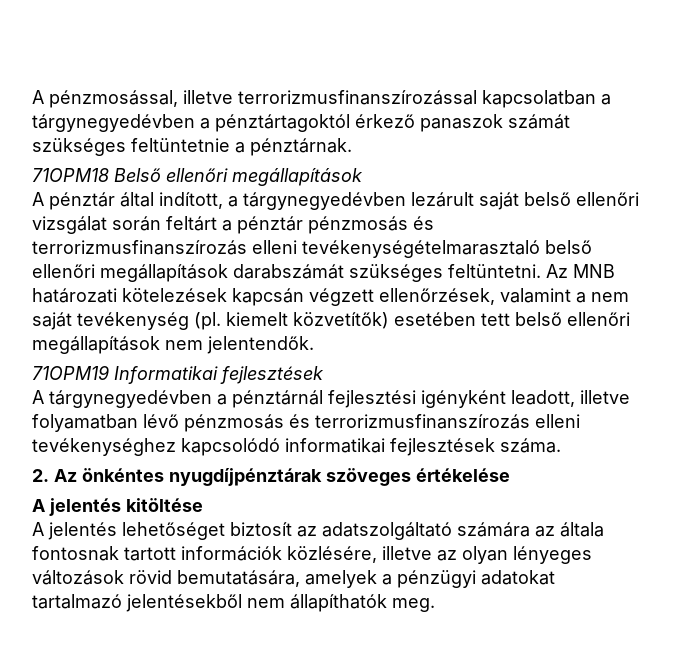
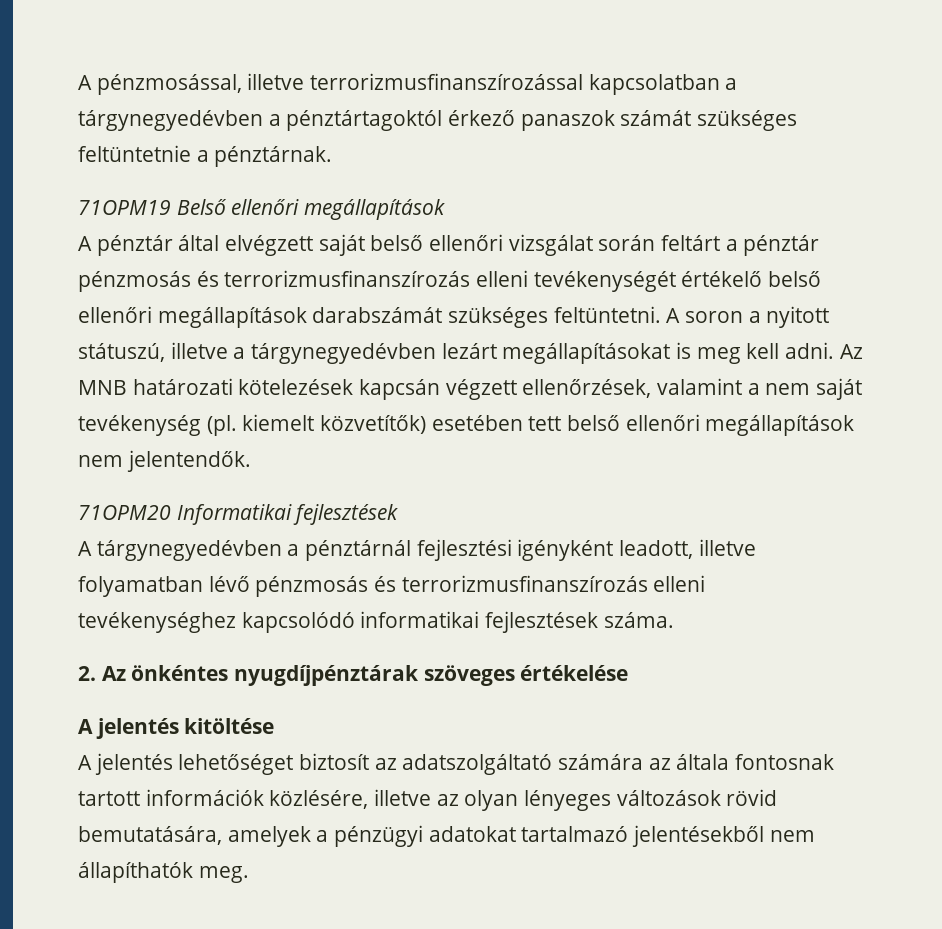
[32,168,109,182] 71OPM18 -> [78,200,171,215] 71OPM19
[159,192,474,210] indított, a tárgynegyedévben lezárult -> [225,235,314,256] elvégzett
[302,240,540,258] tevékenységételmarasztaló -> [533,271,763,292] tevékenységét értékelő
(541, 271) none -> [666,306,830,328] [78,342,835,364] A soron a nyitott státuszú, illetve a tárgynegyedévben lezárt megállapításokat is meg kell adni.
[32,365,110,380] 71OPM19 -> [78,505,171,520] 71OPM20

